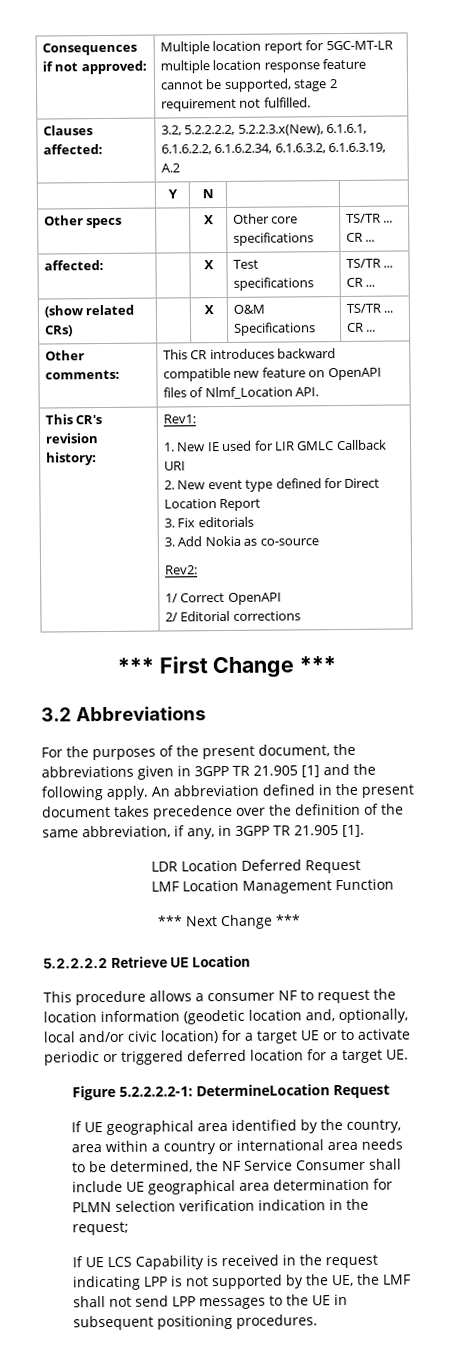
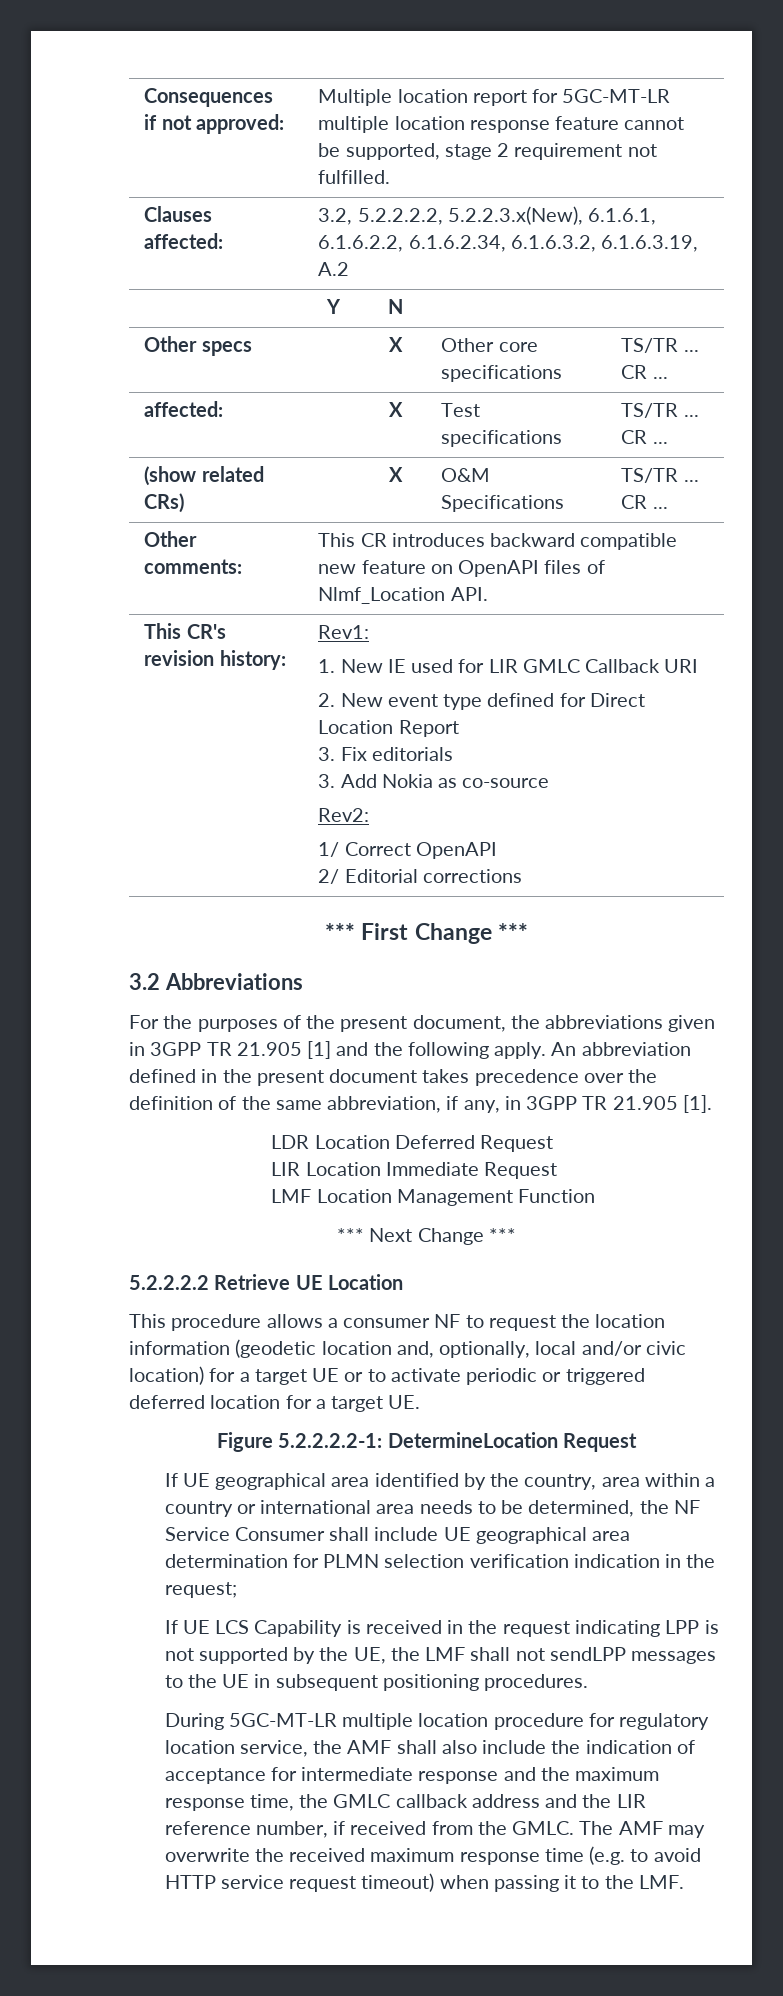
(362, 866) none -> [271,1162,558,1179] // LIR Location Immediate Request
[135,1295,197,1307] send LPP -> [550,1647,627,1661] sendLPP
(319, 1321) none -> [164,1713,710,1730] [164,1740,696,1757] [164,1767,660,1784] [164,1794,646,1811] [164,1821,706,1838] [164,1846,701,1865] [164,1873,685,1892] // During 5GC-MT-LR multiple location procedure for regulatory location service, the AMF shall also include the indication of acceptance for intermediate response and the maximum response time, the GMLC callback address and the LIR reference number, if received from the GMLC. The AMF may overwrite the received maximum response time (e.g. to avoid HTTP service request timeout) when passing it to the LMF.

